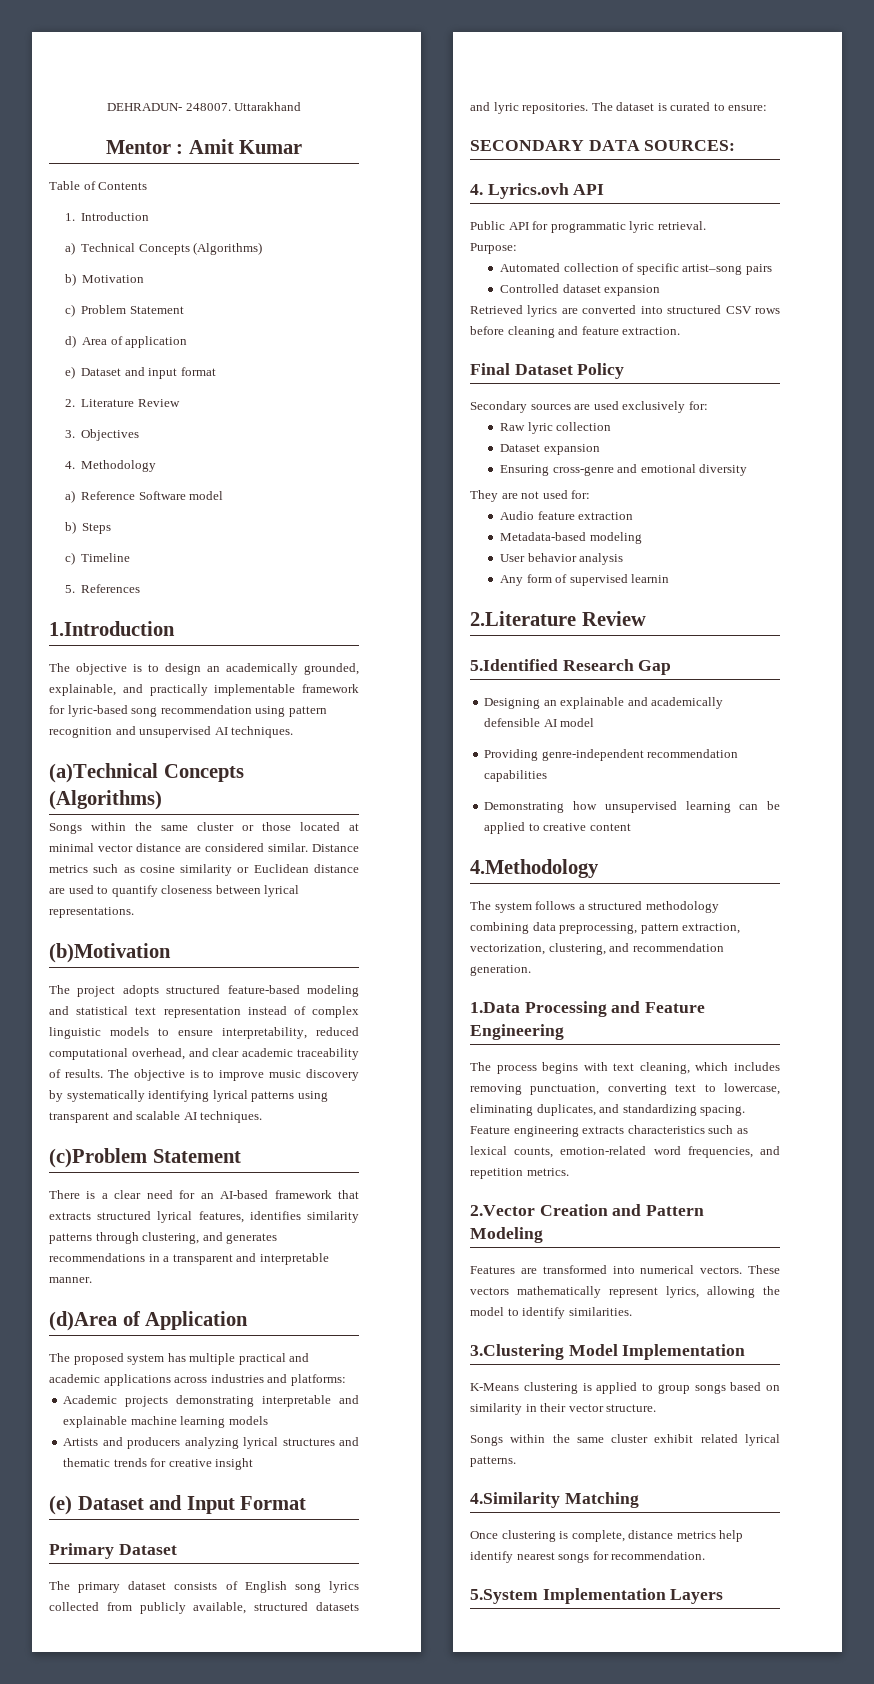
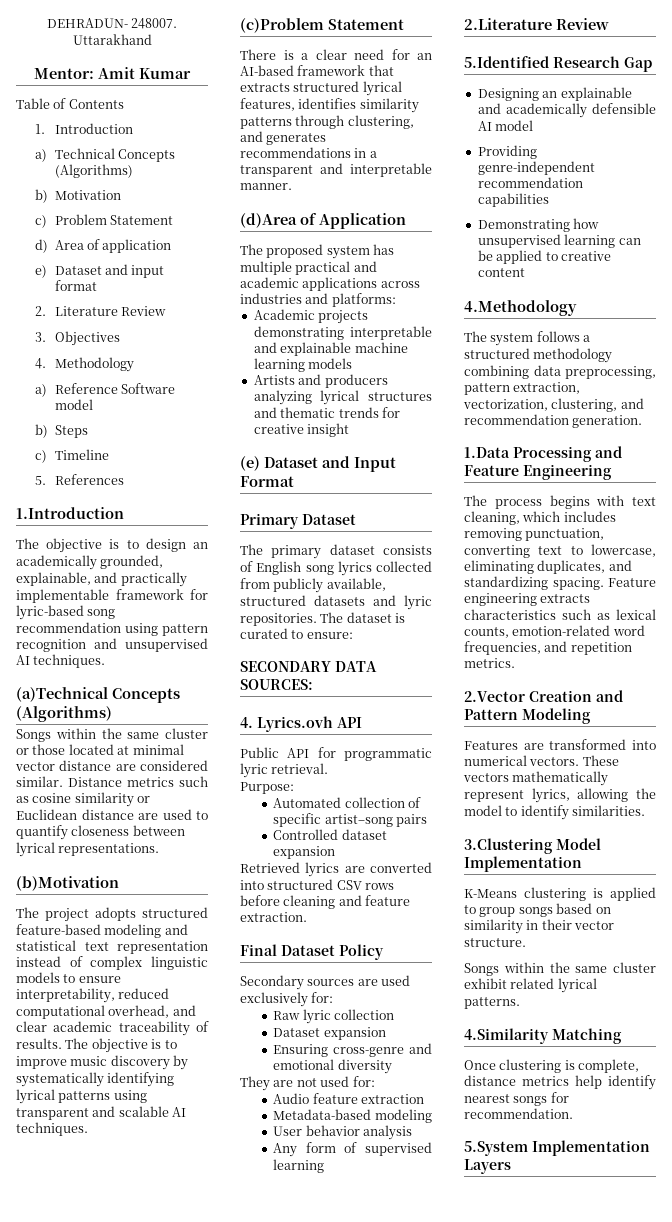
[105,140,184,154] Mentor : -> [34,68,94,79] Mentor:
[631,574,670,583] learnin -> [273,1159,325,1173] learning

